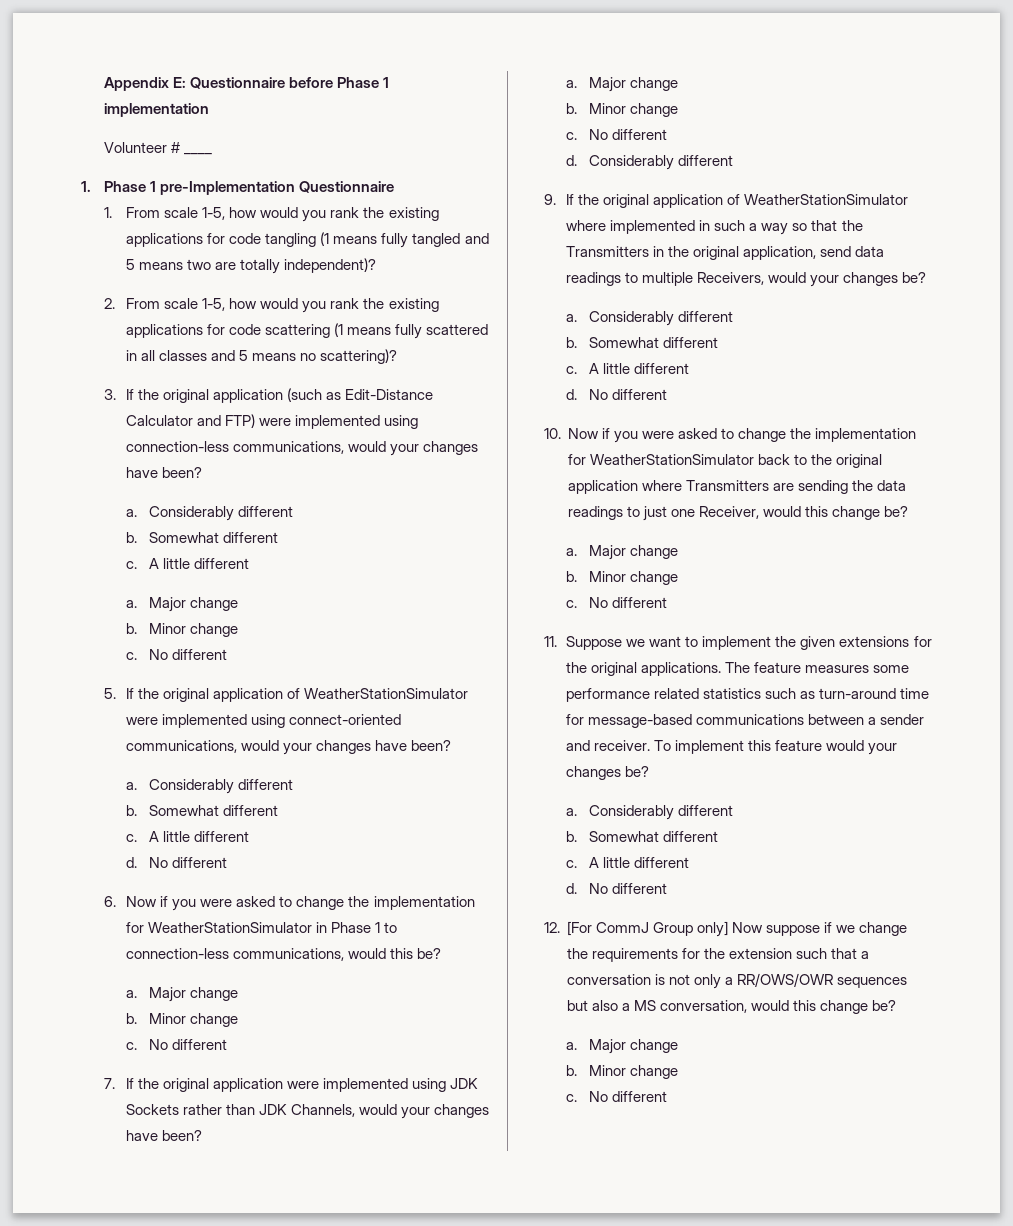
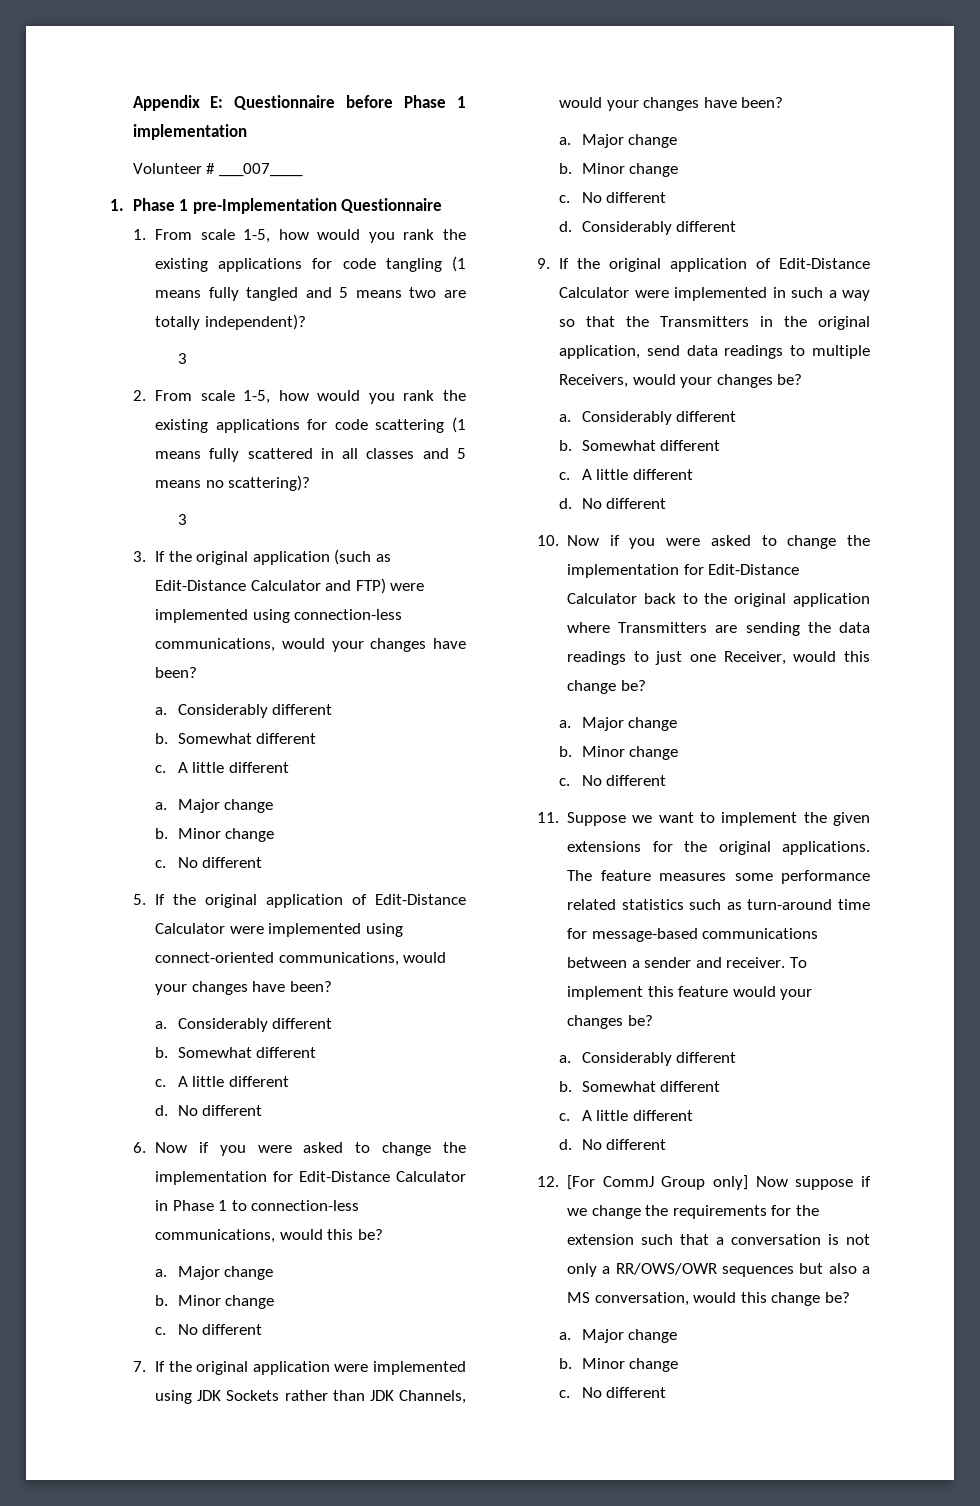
[183,153,212,155] ____ -> [218,163,303,177] ___007____
(377, 265) none -> [177,353,187,364] // 3
(398, 356) none -> [177,514,187,525] // 3
[304,688,469,699] WeatherStationSimulator -> [375,894,466,905] [155,923,226,934] Edit-Distance Calculator
[148,922,313,933] WeatherStationSimulator -> [299,1171,466,1182] Edit-Distance Calculator
[744,194,909,205] [566,220,607,231] WeatherStationSimulator where -> [779,258,870,269] [559,287,669,298] Edit-Distance Calculator were
[590,454,755,465] WeatherStationSimulator -> [708,564,800,575] [567,593,638,604] Edit-Distance Calculator

